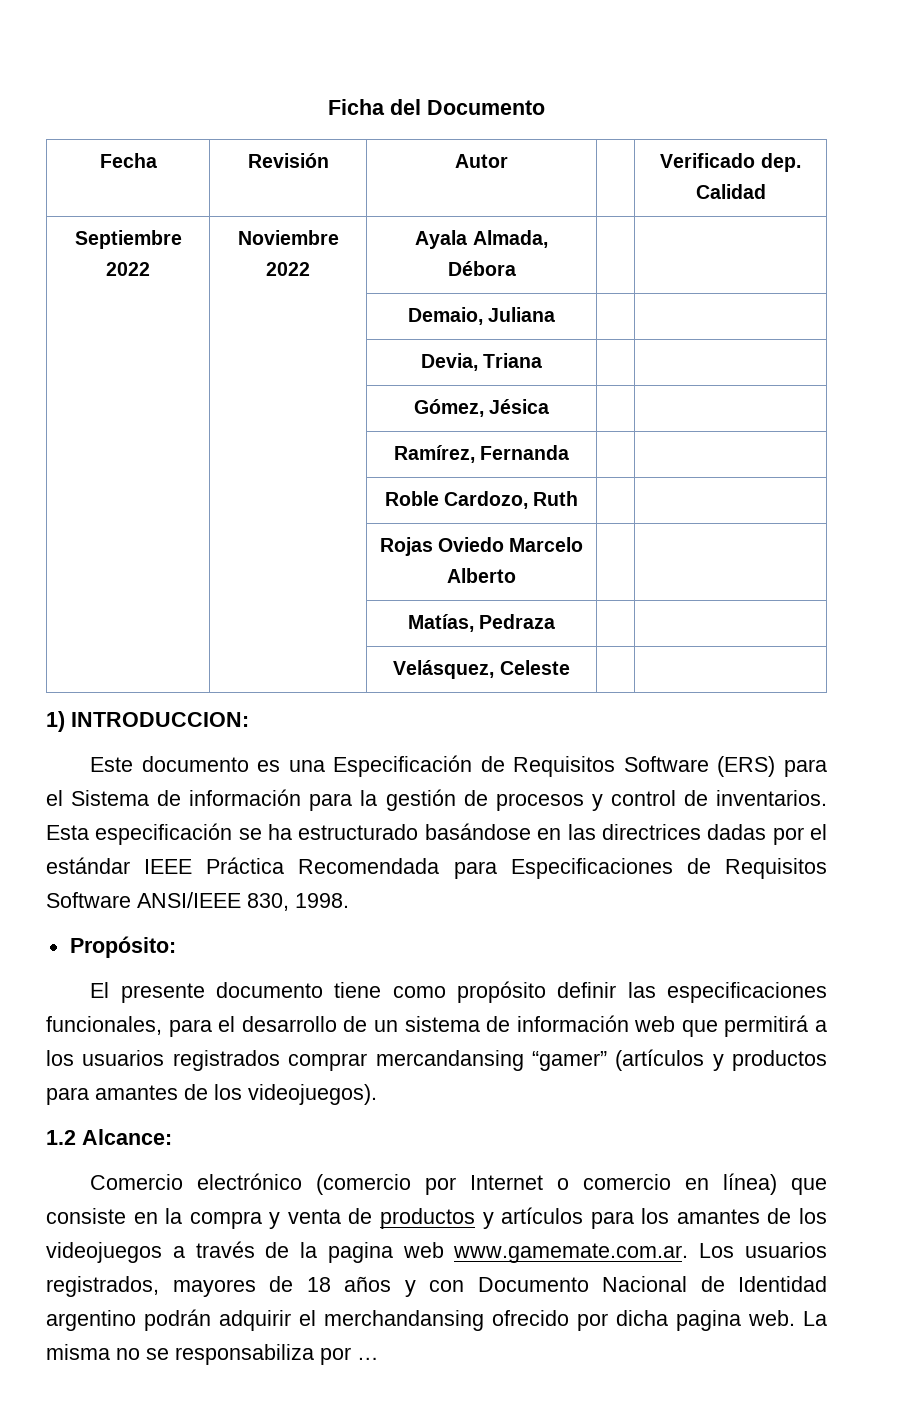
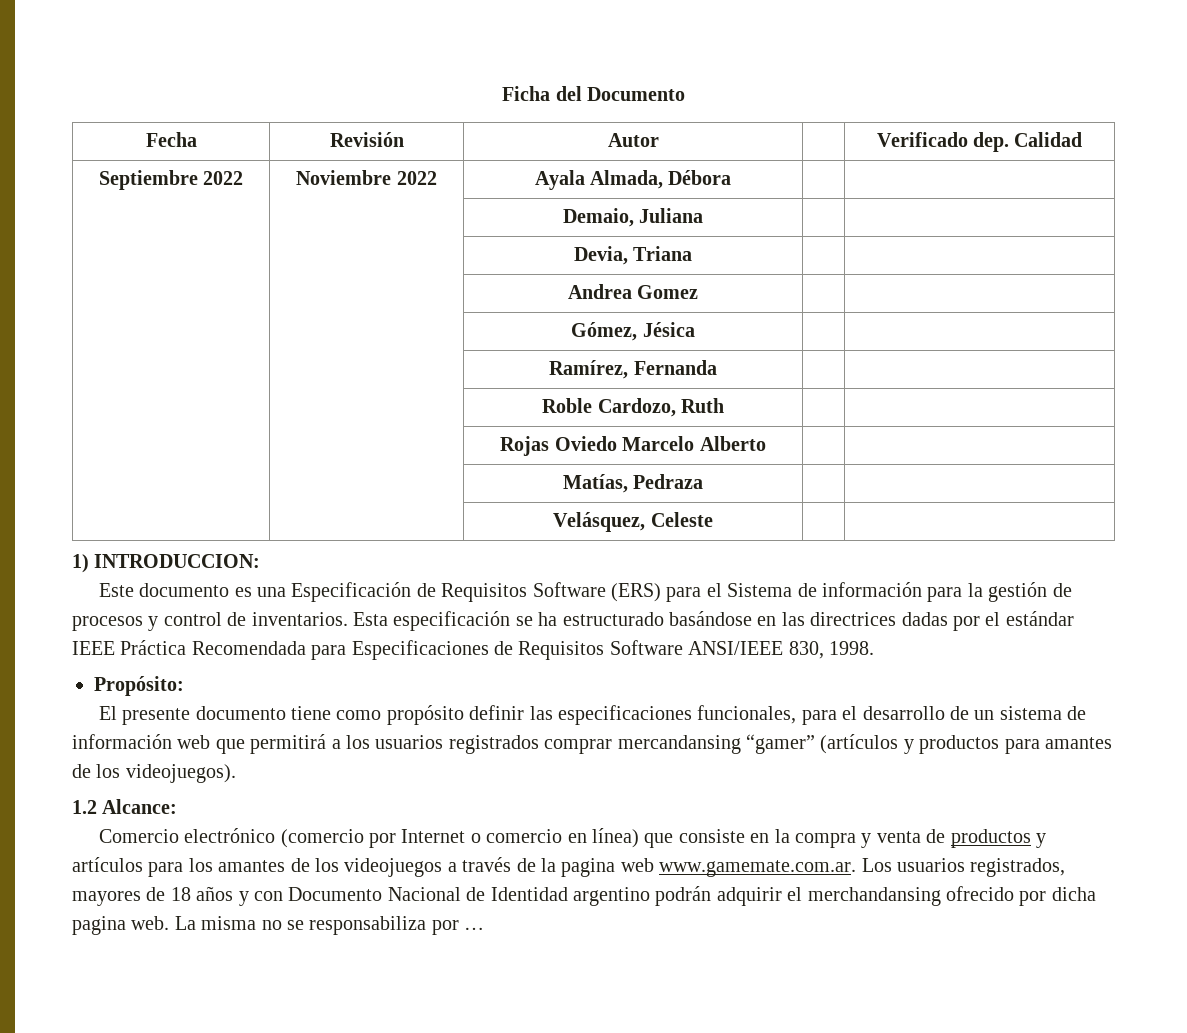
(543, 360) none -> [567,284,699,299] // | | Andrea Gomez | |

